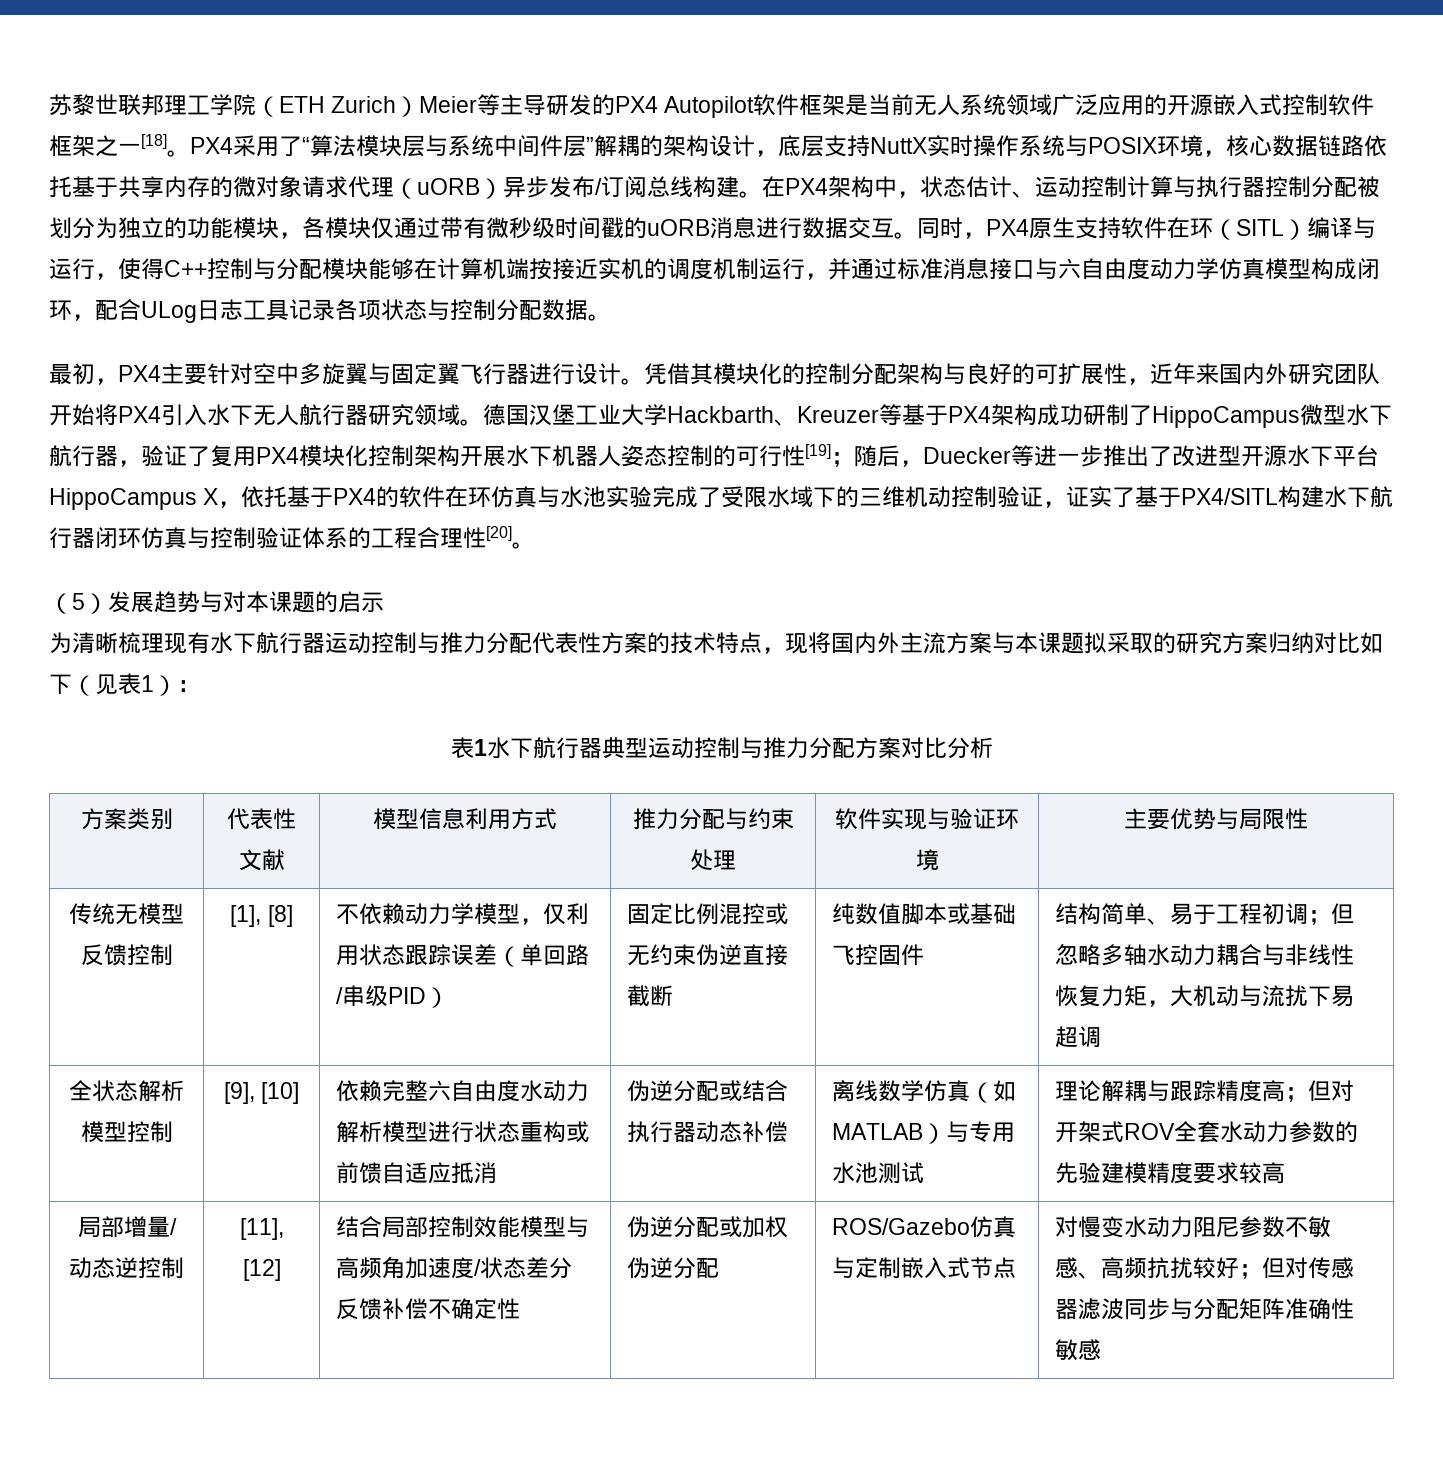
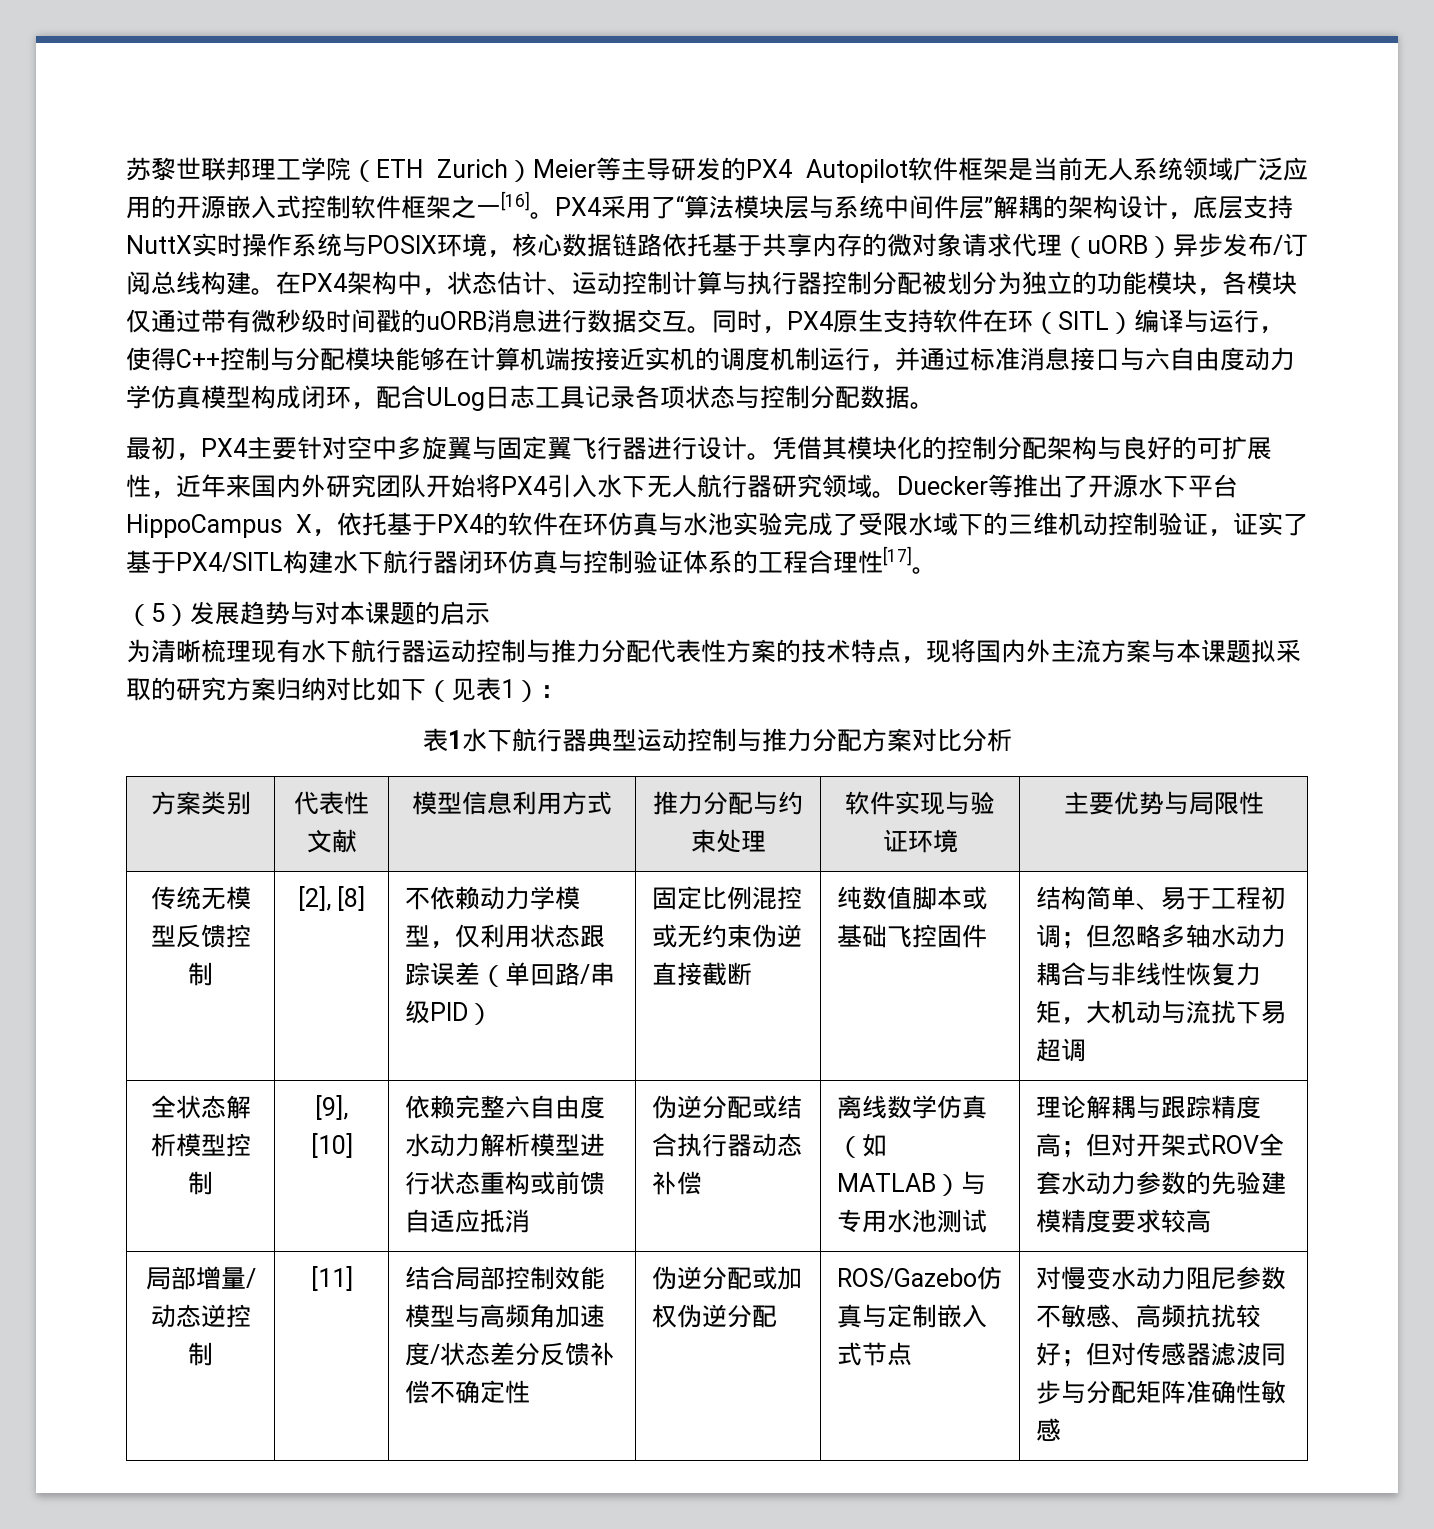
[141,134,167,149] [18] -> [501,191,530,211] [16]
[483,404,1392,428] [49,444,1241,467] 德国汉堡工业大学Hackbarth、Kreuzer等基于PX4架构成功研制了HippoCampus微型水下航行器，验证了复用PX4模块化控制架构开展水下机器人姿态控制的可行性[19]；随后，Duecker等进一步推出了改进型 -> [897,474,1088,498] Duecker等推出了
[486,526,512,541] [20] -> [883,546,912,566] [17]
[230,905,262,927] [1], -> [297,886,331,911] [2],
[239,1218,284,1240] [242,1259,281,1281] [11], [12] -> [310,1266,353,1291] [11]

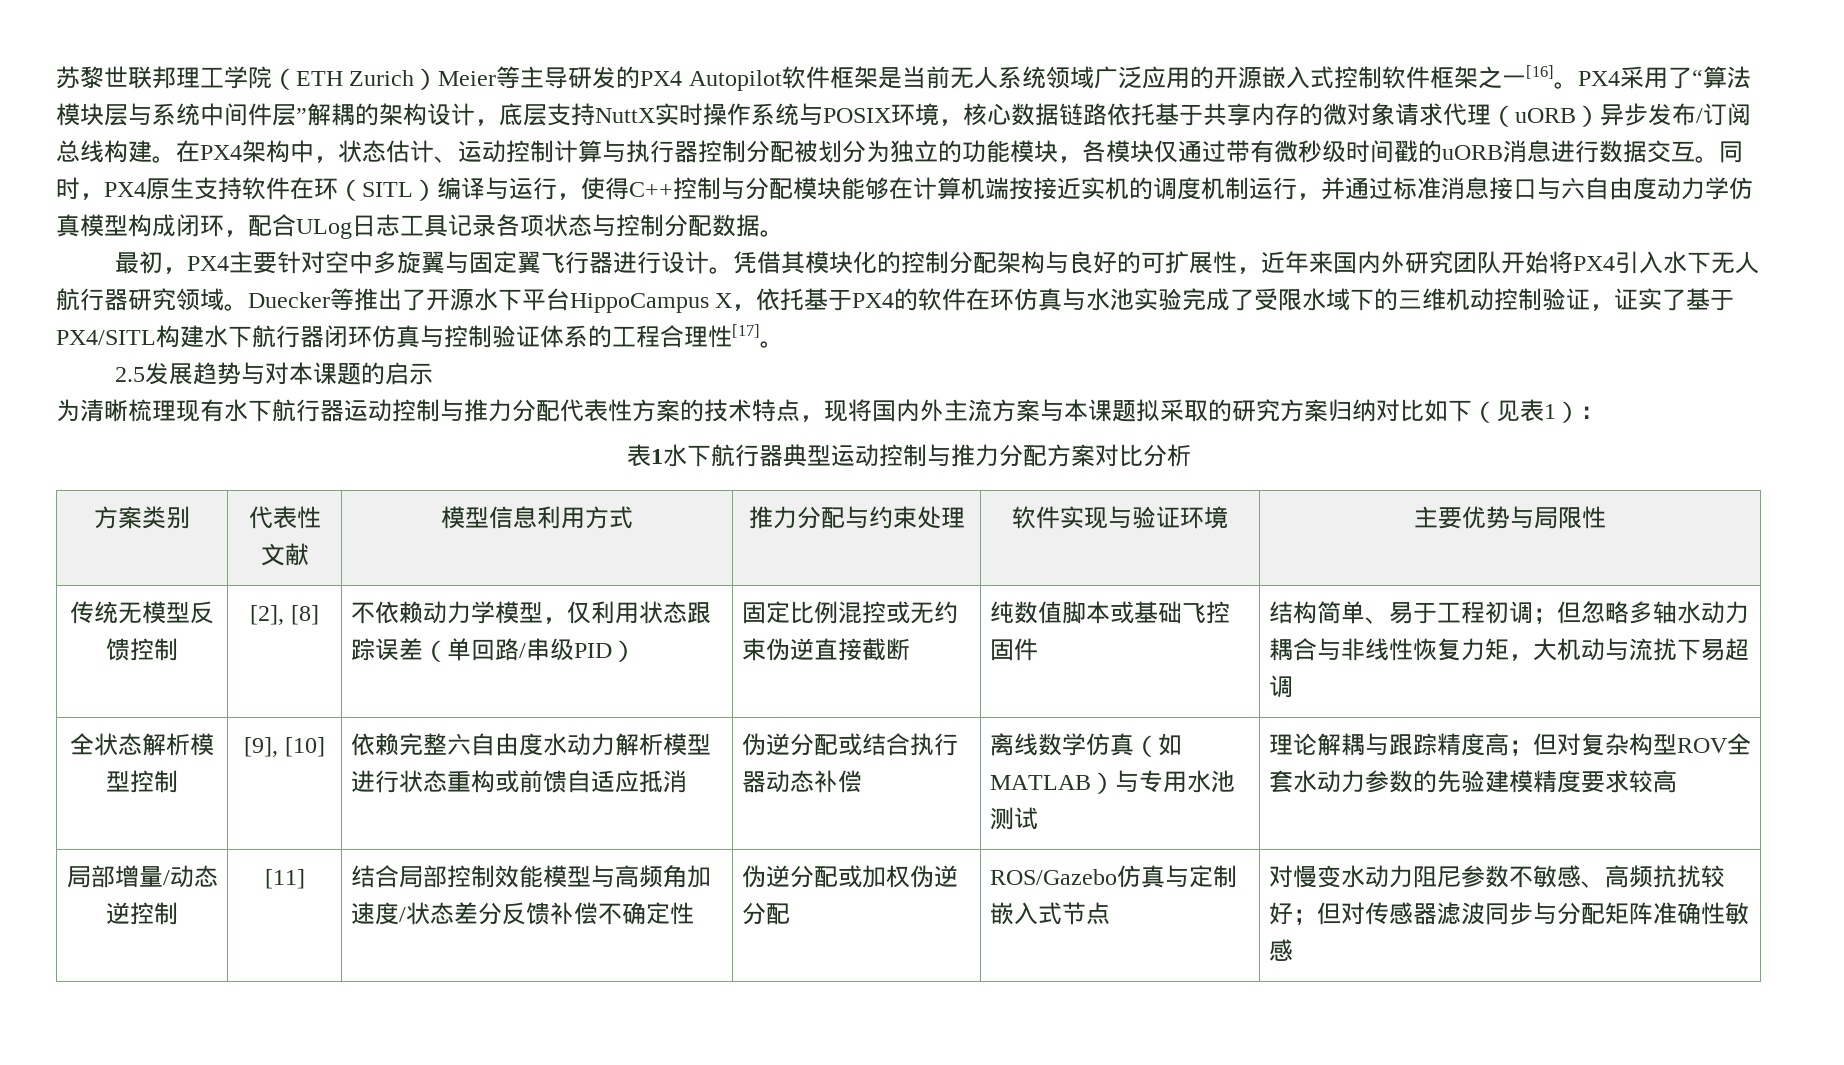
[126,603,190,626] （5） -> [115,367,146,382] 2.5
[1135,1133,1211,1157] 开架式 -> [1580,733,1677,756] 复杂构型

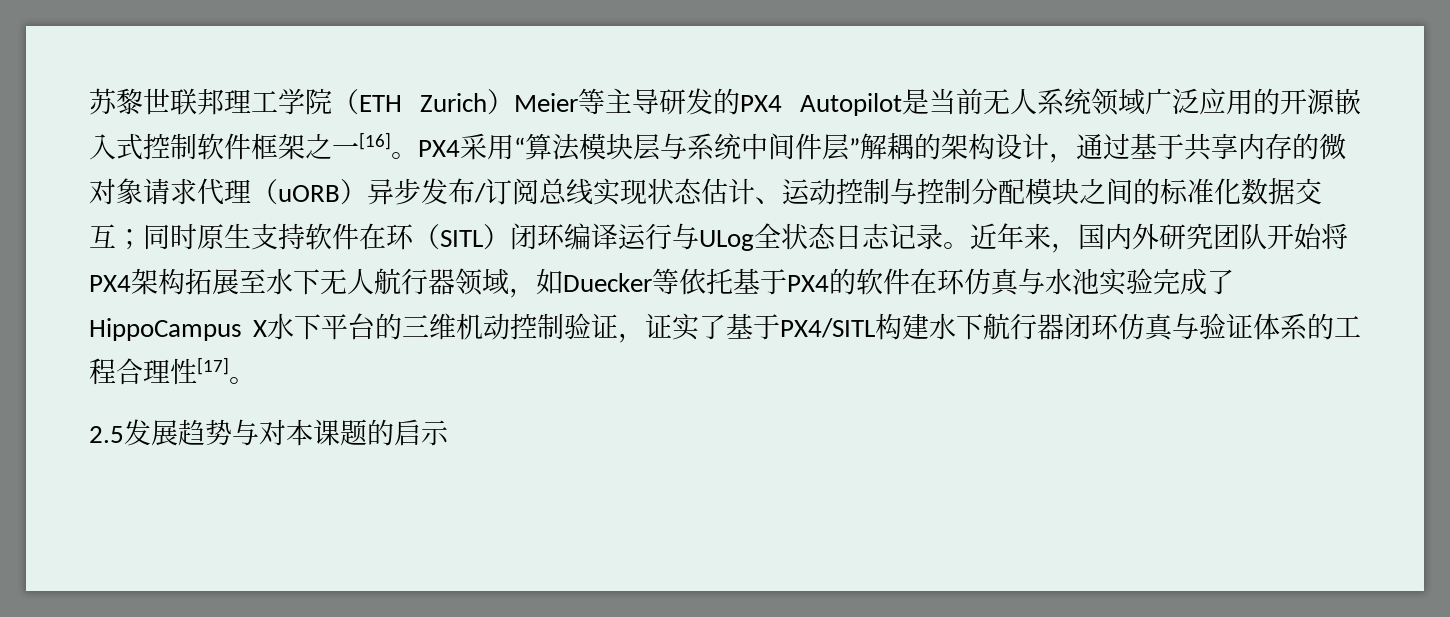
[781,66,878,89] 软件框架 -> (902, 104) none
[1667,67,1692,89] 了 -> (514, 147) none
[499,103,1155,126] 底层支持NuttX实时操作系统与POSIX环境，核心数据链路依托 -> [1076,133,1130,160] 通过
[104,140,338,163] 构建。在PX4架构中， -> [593,178,647,206] 实现
[554,140,1743,163] [56,177,146,200] 计算与执行器控制分配被划分为独立的功能模块，各模块仅通过带有微秒级时间戳的uORB消息进行数据交互。同时，PX4 -> [890,178,1322,205] [89,223,197,250] 与控制分配模块之间的标准化数据交互；同时
[437,177,1753,200] [56,214,784,239] [115,251,1334,274] 编译与运行，使得C++控制与分配模块能够在计算机端按接近实机的调度机制运行，并通过标准消息接口与六自由度动力学仿真模型构成闭环，配合ULog日志工具记录各项状态与控制分配数据。 // 最初，PX4主要针对空中多旋翼与固定翼飞行器进行设计。凭借其模块化的控制分配架构与良好的可扩展性，近年来 -> [510,223,1078,253] 闭环编译运行与ULog全状态日志记录。近年来，
[1615,251,1664,274] 引入 -> [131,268,266,295] 架构拓展至
[128,288,757,313] 研究领域。Duecker等推出了开源水下平台HippoCampus X， -> [455,268,679,298] 领域，如Duecker等
[1254,288,1375,311] 受限水域下 -> [89,313,375,341] HippoCampus X水下平台
[444,325,492,348] 控制 -> (1199, 326) none
[56,399,1604,423] [626,444,1191,467] [94,506,190,529] [248,506,321,529] [260,543,309,566] [441,506,633,529] [748,506,965,529] [1012,506,1228,529] [1414,506,1606,529] [70,601,214,624] [106,638,178,661] [250,605,319,625] [350,601,711,624] [350,638,636,662] [741,601,958,624] [741,638,910,661] [989,601,1230,624] [989,638,1038,661] [1268,601,1749,625] [1268,638,1749,661] [1268,675,1293,698] [70,733,214,756] [106,770,178,793] [244,737,325,757] [350,733,711,756] [350,770,687,793] [741,733,958,756] [741,770,862,793] [989,733,1182,757] [989,770,1235,794] [989,807,1038,830] [1268,733,1751,757] [1268,770,1677,793] [66,865,218,888] [106,902,178,925] [264,869,305,889] [350,865,711,888] [350,902,694,925] [741,865,958,888] [741,902,790,925] [989,865,1237,888] [989,902,1110,925] [1268,865,1725,888] [1268,902,1749,926] [1268,939,1293,961] // 为清晰梳理现有水下航行器运动控制与推力分配代表性方案的技术特点，现将国内外主流方案与本课题拟采取的研究方案归纳对比如下（见表1）： // 表1水下航行器典型运动控制与推力分配方案对比分析 // 方案类别 | 代表性文献 | 模型信息利用方式 | 推力分配与约束处理 | 软件实现与验证环境 | 主要优势与局限性 // 传统无模型反馈控制 | [2], [8] | 不依赖动力学模型，仅利用状态跟踪误差（单回路/串级PID） | 固定比例混控或无约束伪逆直接截断 | 纯数值脚本或基础飞控固件 | 结构简单、易于工程初调；但忽略多轴水动力耦合与非线性恢复力矩，大机动与流扰下易超调 // 全状态解析模型控制 | [9], [10] | 依赖完整六自由度水动力解析模型进行状态重构或前馈自适应抵消 | 伪逆分配或结合执行器动态补偿 | 离线数学仿真（如MATLAB）与专用水池测试 | 理论解耦与跟踪精度高；但对复杂构型ROV全套水动力参数的先验建模精度要求较高 // 局部增量/动态逆控制 | [11] | 结合局部控制效能模型与高频角加速度/状态差分反馈补偿不确定性 | 伪逆分配或加权伪逆分配 | ROS/Gazebo仿真与定制嵌入式节点 | 对慢变水动力阻尼参数不敏感、高频抗扰较好；但对传感器滤波同步与分配矩阵准确性敏感 -> (449, 433) none

